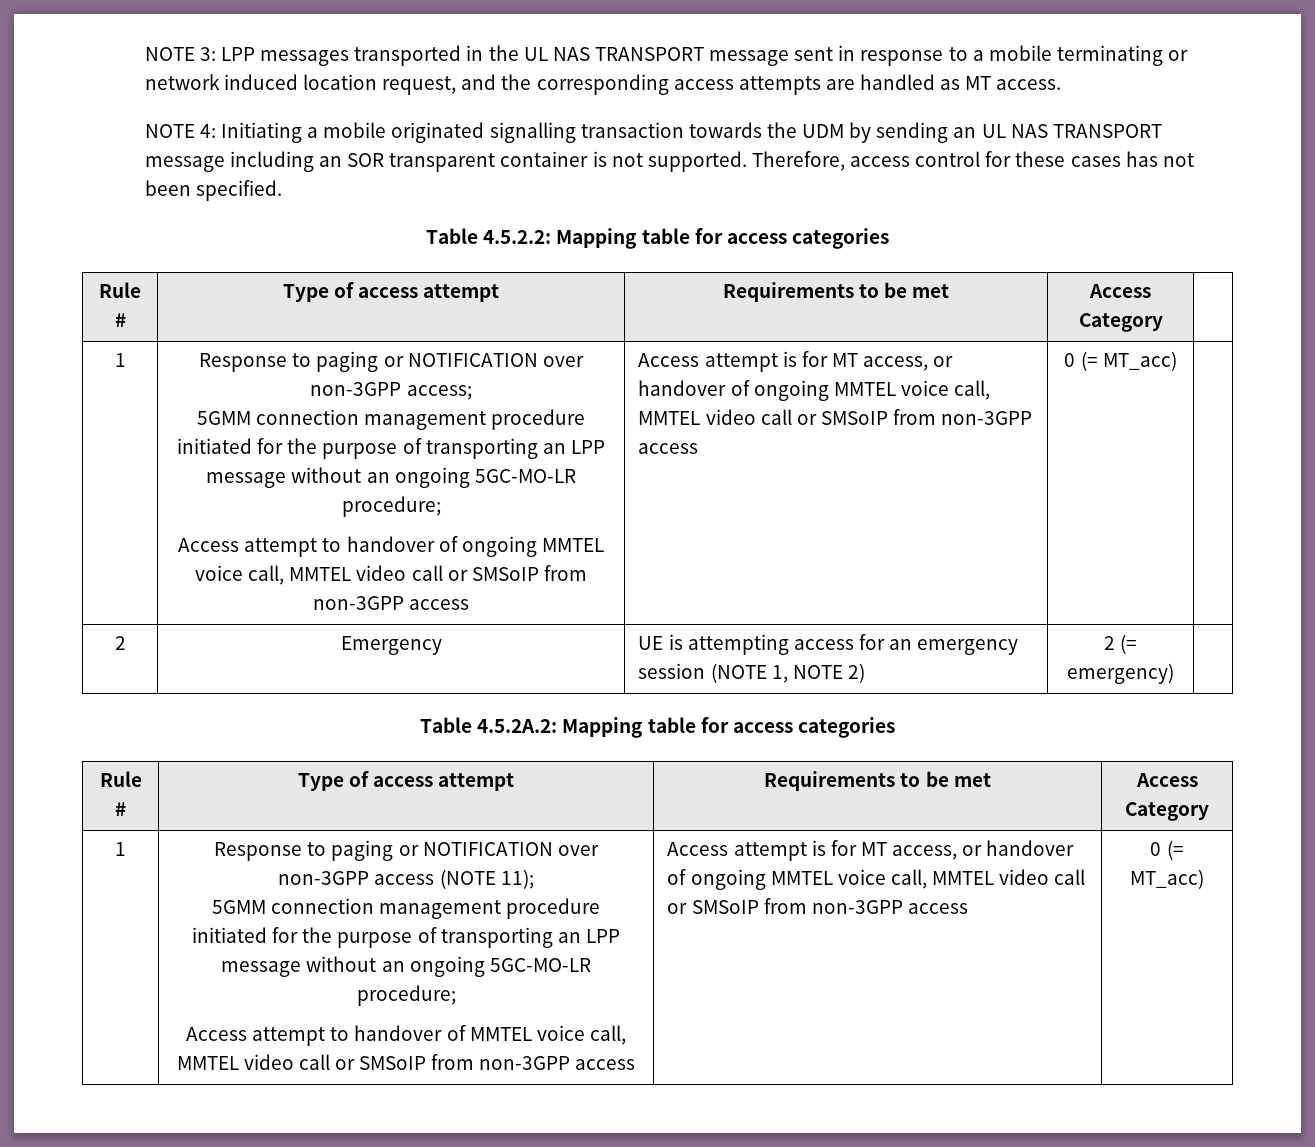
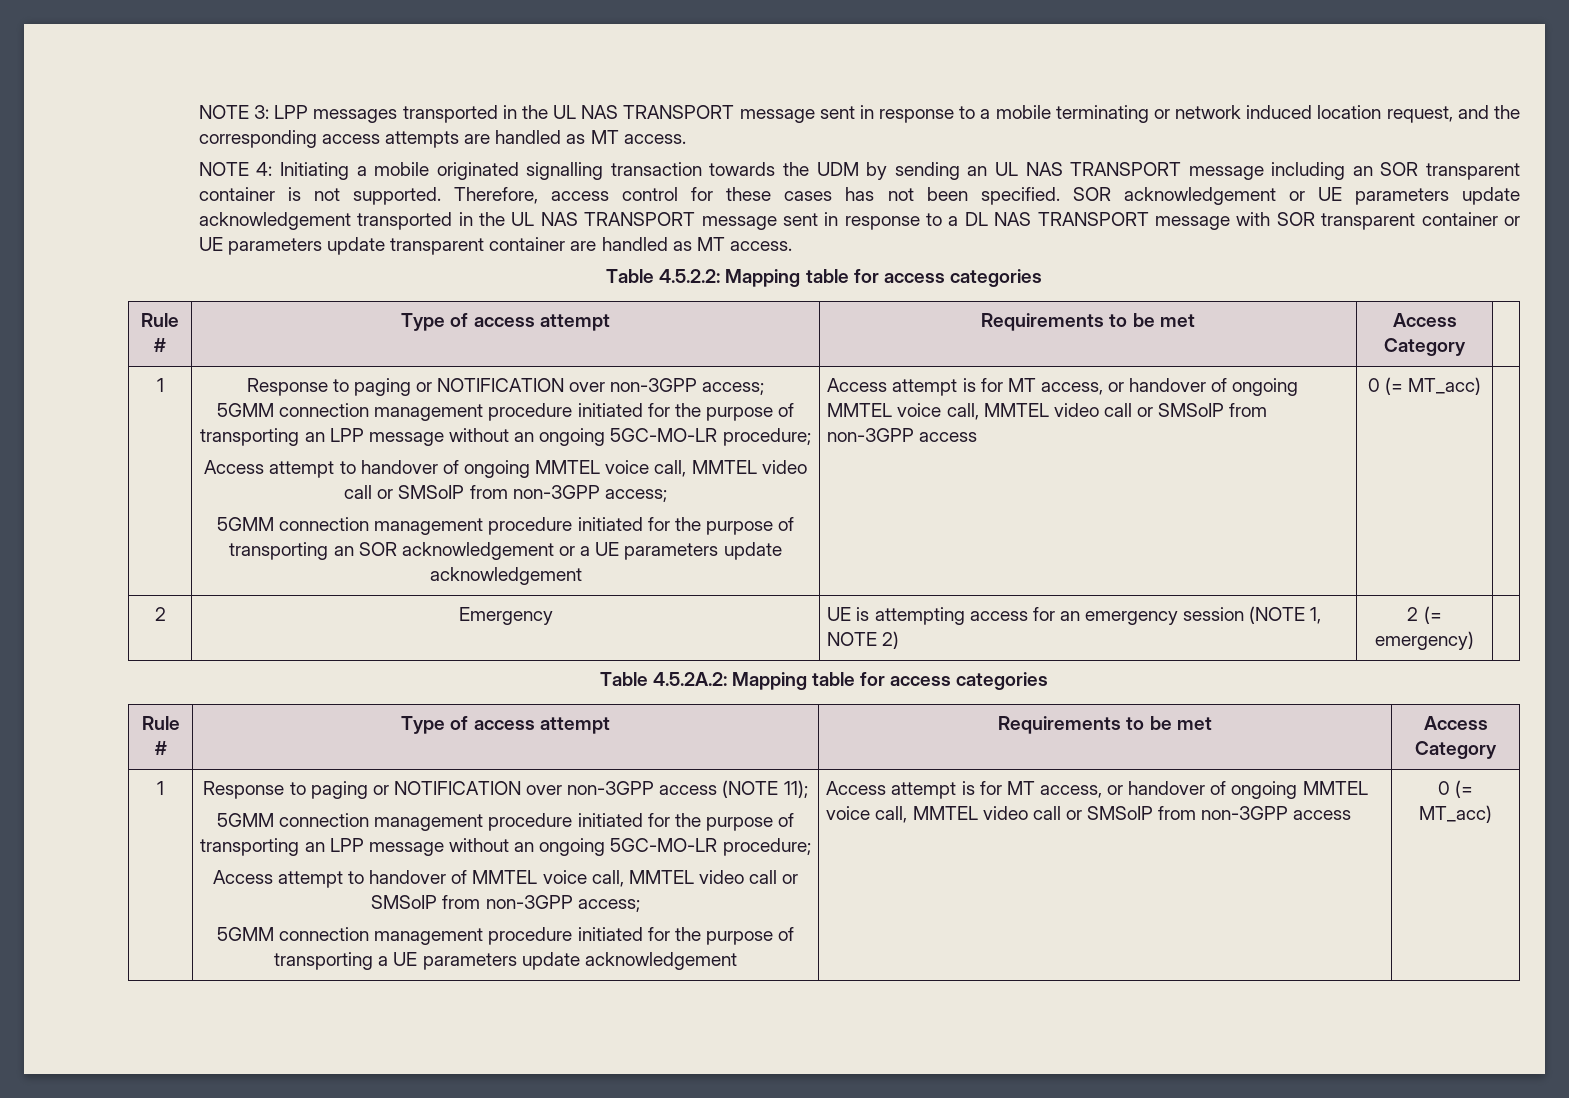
(282, 190) none -> [1072,187,1520,205] [198,212,1521,230] [198,237,792,255] SOR acknowledgement or UE parameters update acknowledgement transported in the UL NAS TRANSPORT message sent in response to a DL NAS TRANSPORT message with SOR transparent container or UE parameters update transparent container are handled as MT access.
[409,599,470,610] access -> [604,489,667,502] [216,517,795,535] [229,542,782,560] [429,567,582,585] access; // 5GMM connection management procedure initiated for the purpose of transporting an SOR acknowledgement or a UE parameters update acknowledgement
[575,1059,636,1070] access -> [577,899,640,912] [216,927,795,945] [274,952,737,970] access; // 5GMM connection management procedure initiated for the purpose of transporting a UE parameters update acknowledgement

